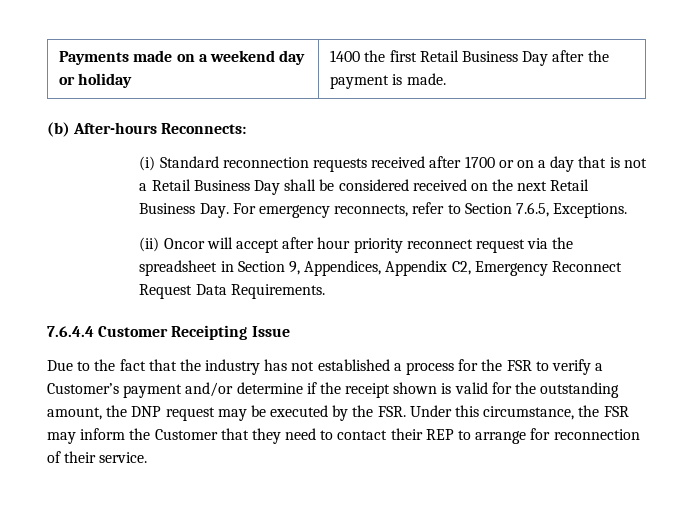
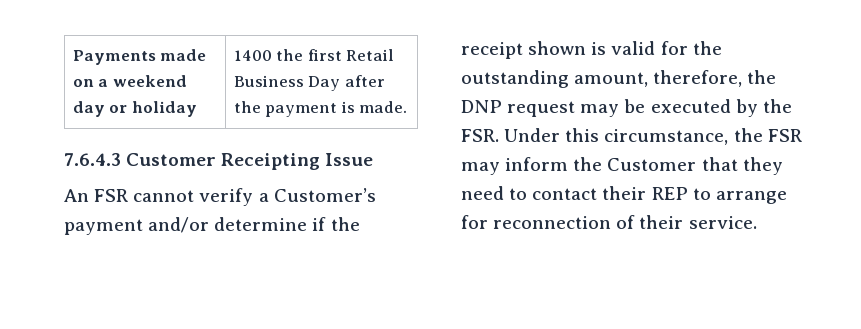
[47,122,247,137] [139,156,647,172] [139,179,590,195] [139,202,628,218] [139,237,574,253] [139,260,622,276] [139,284,325,299] [47,325,290,340] [47,359,549,375] (b) After-hours Reconnects: // (i) Standard reconnection requests received after 1700 or on a day that is not a Retail Business Day shall be considered received on the next Retail Business Day. For emergency reconnects, refer to Section 7.6.5, Exceptions. // (ii) Oncor will accept after hour priority reconnect request via the spreadsheet in Section 9, Appendices, Appendix C2, Emergency Reconnect Request Data Requirements. // 7.6.4.4 Customer Receipting Issue // Due to the fact that the industry has not established a process for the FSR to -> [64,153,374,170] [64,189,195,202] 7.6.4.3 Customer Receipting Issue // An FSR cannot
(102, 413) none -> [653,70,743,87] therefore,

